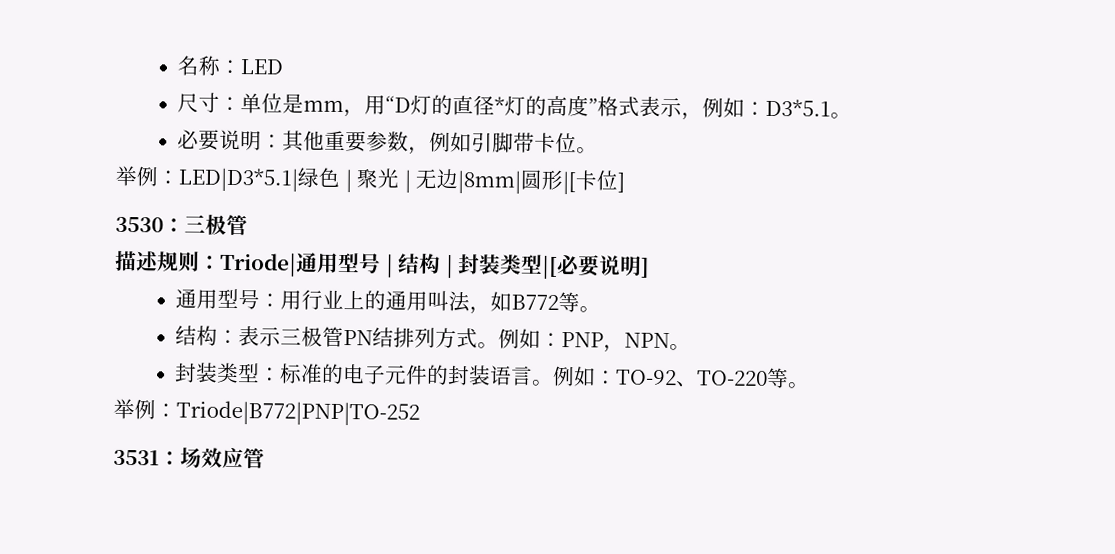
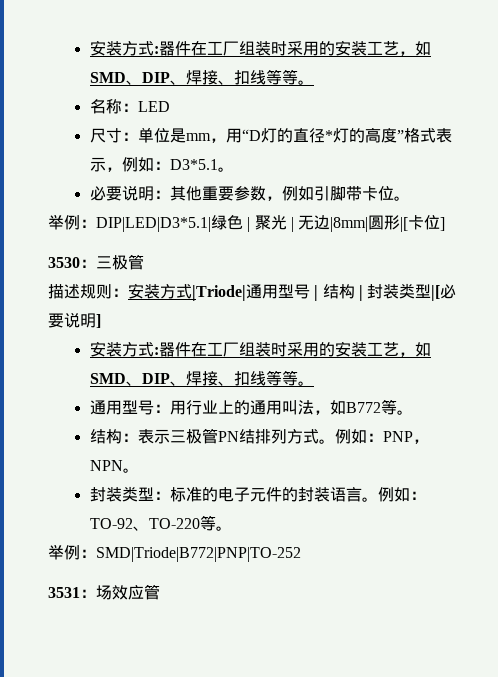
(177, 65) none -> [89,40,431,56] [89,69,314,85] 安装方式:器件在工厂组装时采用的安装工艺，如SMD、DIP、焊接、扣线等等。 //
[178,167,298,192] LED|D3*5.1| -> [96,217,211,232] DIP|LED|D3*5.1|
[219,252,297,277] Triode| -> [128,283,246,301] 安装方式|Triode|
(651, 267) none -> [89,341,431,357] [89,370,314,386] // 安装方式:器件在工厂组装时采用的安装工艺，如SMD、DIP、焊接、扣线等等。
[176,400,420,426] Triode|B772|PNP|TO-252 -> [96,547,301,562] SMD|Triode|B772|PNP|TO-252

